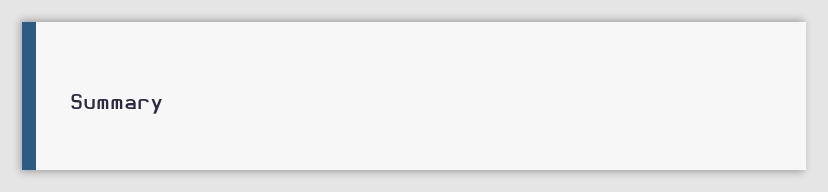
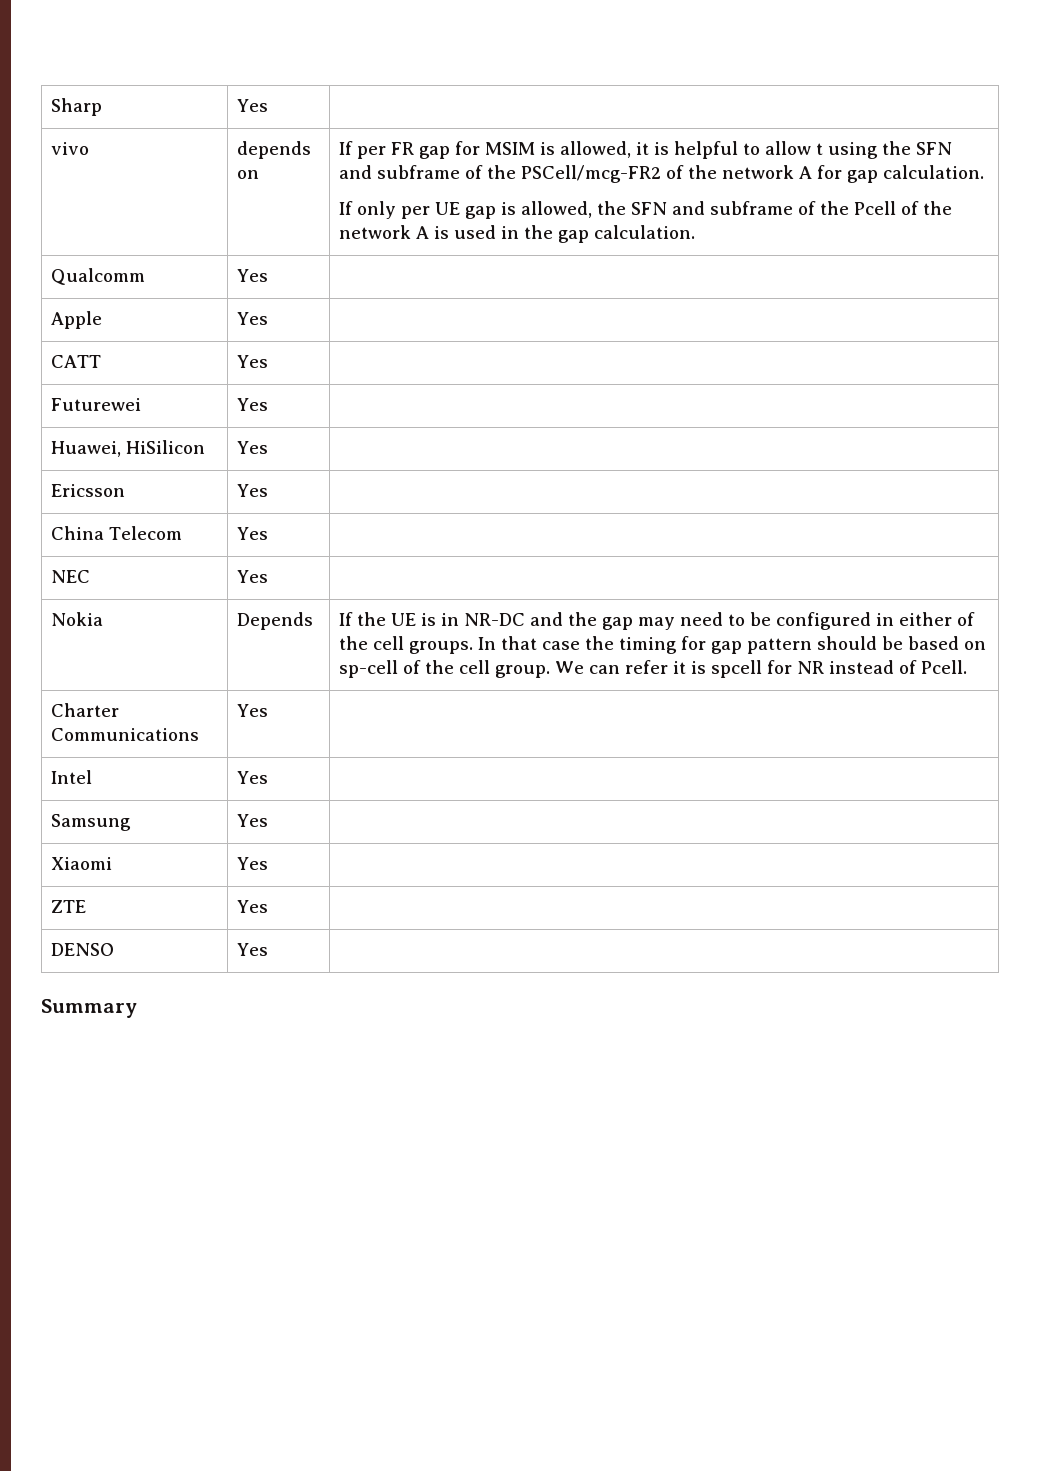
(70, 104) none -> [50,98,102,116] [236,99,268,112] [50,142,89,155] [236,141,311,159] [236,170,259,179] [338,141,952,159] [338,165,984,183] [338,201,952,219] [338,225,695,243] [50,268,145,285] [236,269,268,282] [50,311,102,329] [236,312,268,325] [50,355,101,368] [236,355,268,368] [50,398,141,411] [236,398,268,411] [50,440,205,457] [236,441,268,454] [50,484,125,497] [236,484,268,497] [50,526,182,540] [236,527,268,540] [50,570,90,583] [236,570,268,583] [50,612,103,626] [236,612,313,630] [338,612,975,630] [338,636,986,654] [338,660,967,678] [50,703,119,717] [50,728,199,741] [236,704,268,717] [50,770,92,784] [236,771,268,784] [50,814,131,831] [236,814,268,827] [50,857,112,870] [236,857,268,870] [50,900,86,913] [236,900,268,913] [50,943,114,956] [236,943,268,956] Sharp | Yes | // vivo | depends on | If per FR gap for MSIM is allowed, it is helpful to allow t using the SFN and subframe of the PSCell/mcg-FR2 of the network A for gap calculation. // If only per UE gap is allowed, the SFN and subframe of the Pcell of the network A is used in the gap calculation. // Qualcomm | Yes | // Apple | Yes | // CATT | Yes | // Futurewei | Yes | // Huawei, HiSilicon | Yes | // Ericsson | Yes | // China Telecom | Yes | // NEC | Yes | // Nokia | Depends | If the UE is in NR-DC and the gap may need to be configured in either of the cell groups. In that case the timing for gap pattern should be based on sp-cell of the cell group. We can refer it is spcell for NR instead of Pcell. // Charter Communications | Yes | // Intel | Yes | // Samsung | Yes | // Xiaomi | Yes | // ZTE | Yes | // DENSO | Yes | //

